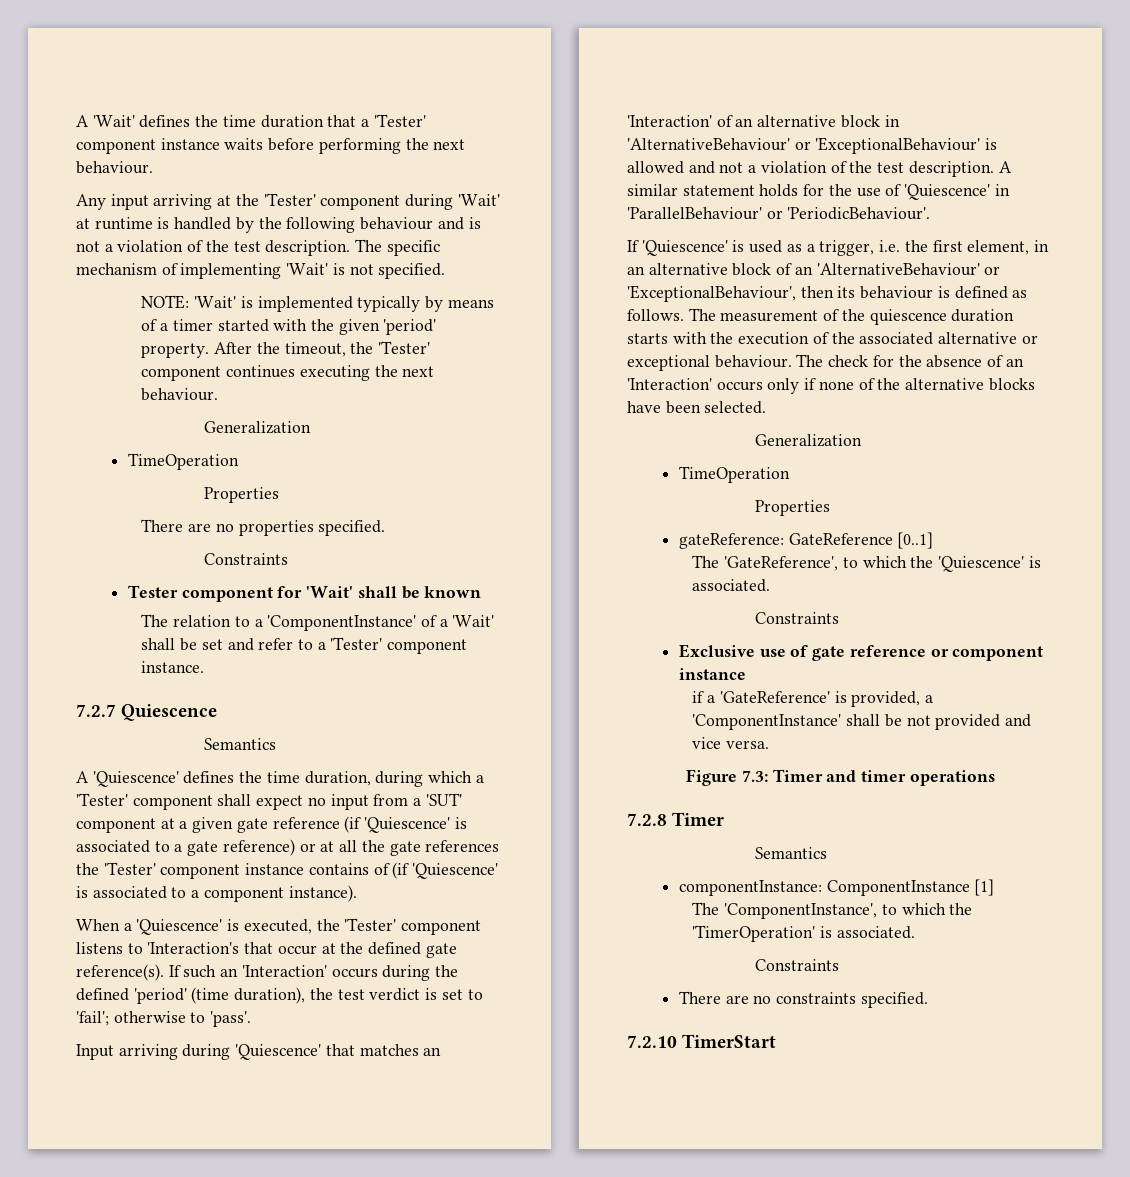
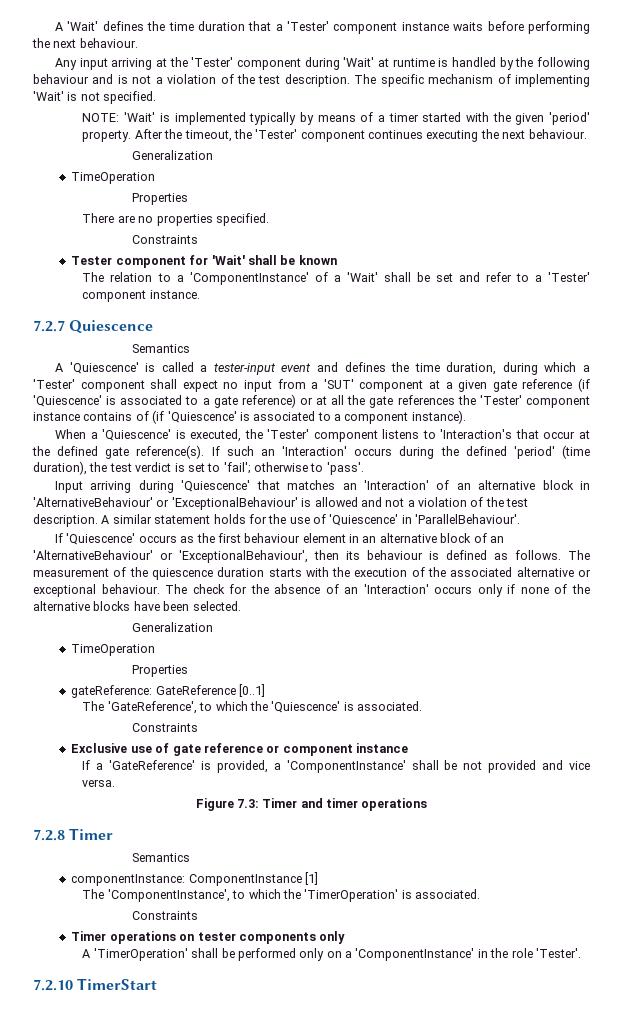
(179, 779) none -> [145,362,338,375] is called a tester-input event and
[627,207,931,220] 'ParallelBehaviour' or 'PeriodicBehaviour'. -> [415,514,521,524] 'ParallelBehaviour'.
[732,240,1030,256] is used as a trigger, i.e. the first element, -> [138,533,346,543] occurs as the first behaviour element
[692,691,705,703] if -> [82,760,91,770] If
[678,991,928,1008] There are no constraints specified. -> [71,931,346,944] [82,948,581,961] Timer operations on tester components only // A 'TimerOperation' shall be performed only on a 'ComponentInstance' in the role 'Tester'.

